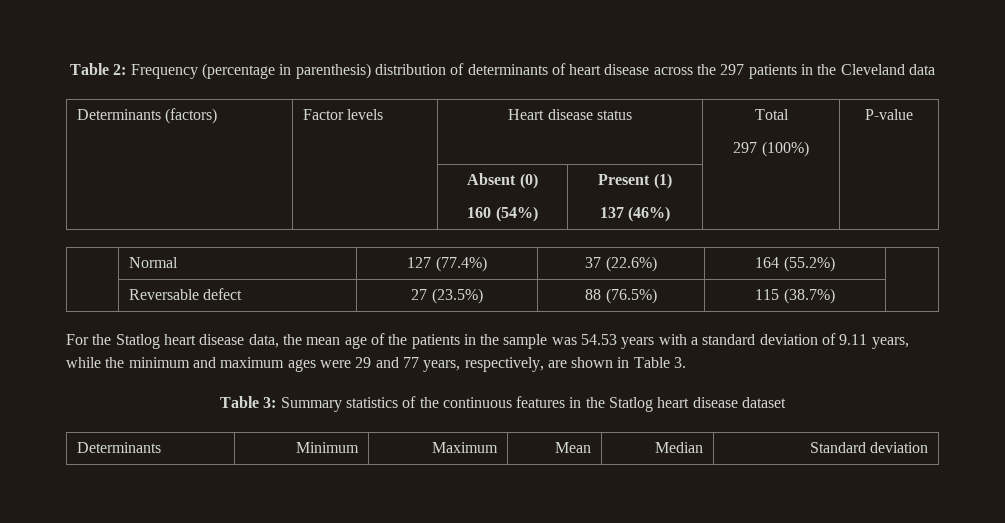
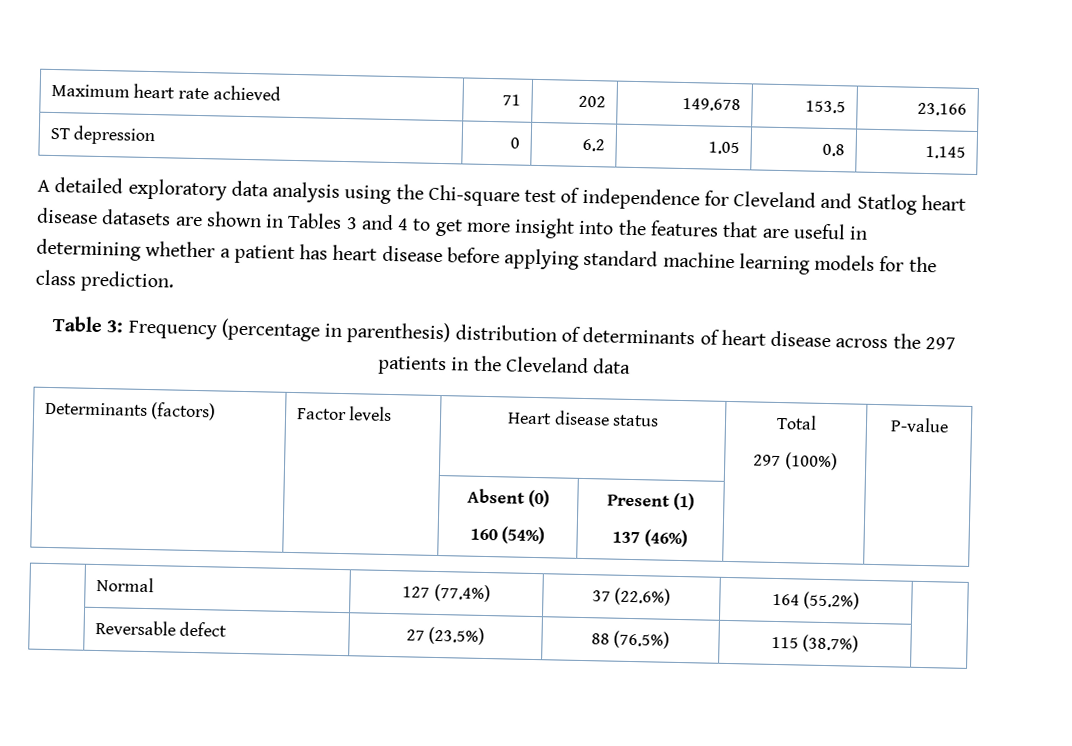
[69,63,127,75] Table 2: -> [50,83,281,101] [502,94,522,106] [578,95,607,108] [682,97,742,112] [805,100,847,114] [917,102,968,116] [49,125,156,146] [510,137,521,149] [582,138,606,152] [708,141,741,155] [822,143,846,157] [925,145,967,159] [37,177,966,215] [36,207,869,240] [36,238,937,275] [35,269,175,293] [52,316,124,333] Maximum heart rate achieved | 71 | 202 | 149.678 | 153.5 | 23.166 // ST depression | 0 | 6.2 | 1.05 | 0.8 | 1.145 // A detailed exploratory data analysis using the Chi-square test of independence for Cleveland and Statlog heart disease datasets are shown in Tables 3 and 4 to get more insight into the features that are useful in determining whether a patient has heart disease before applying standard machine learning models for the class prediction. // Table 3:
[66,333,909,349] [66,357,687,372] [219,396,787,412] [77,442,162,453] [295,442,359,453] [431,442,498,453] [554,442,591,453] [654,442,703,453] [809,442,928,453] // For the Statlog heart disease data, the mean age of the patients in the sample was 54.53 years with a standard deviation of 9.11 years, while the minimum and maximum ages were 29 and 77 years, respectively, are shown in Table 3. // Table 3: Summary statistics of the continuous features in the Statlog heart disease dataset // Determinants | Minimum | Maximum | Mean | Median | Standard deviation -> (860, 643) none

